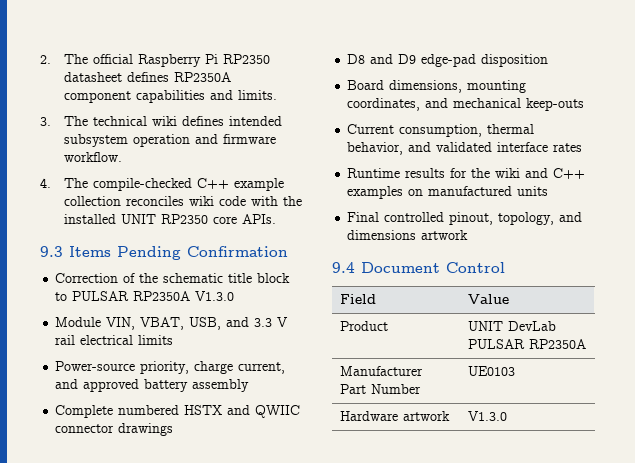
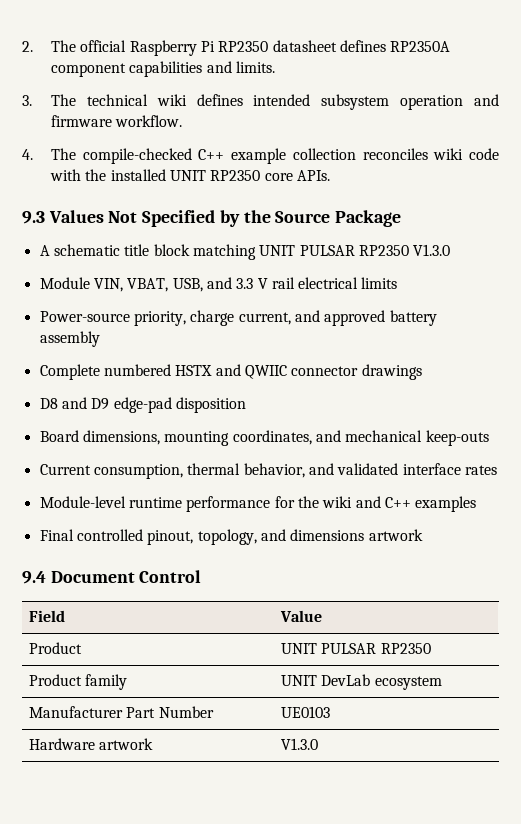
[69,246,288,260] [55,273,291,283] [55,291,191,301] Items Pending Confirmation // Correction of the schematic title block to PULSAR RP2350A -> [48,210,402,227] [39,244,409,260] Values Not Specified by the Source Package // A schematic title block matching UNIT PULSAR RP2350
[347,168,446,178] Runtime results -> [39,496,271,512] Module-level runtime performance
[408,186,549,196] on manufactured units -> (477, 504) none
(389, 326) none -> [280,643,431,654] [28,674,128,690] | UNIT PULSAR RP2350 // Product family
[468,339,587,349] PULSAR RP2350A -> [374,676,442,690] ecosystem

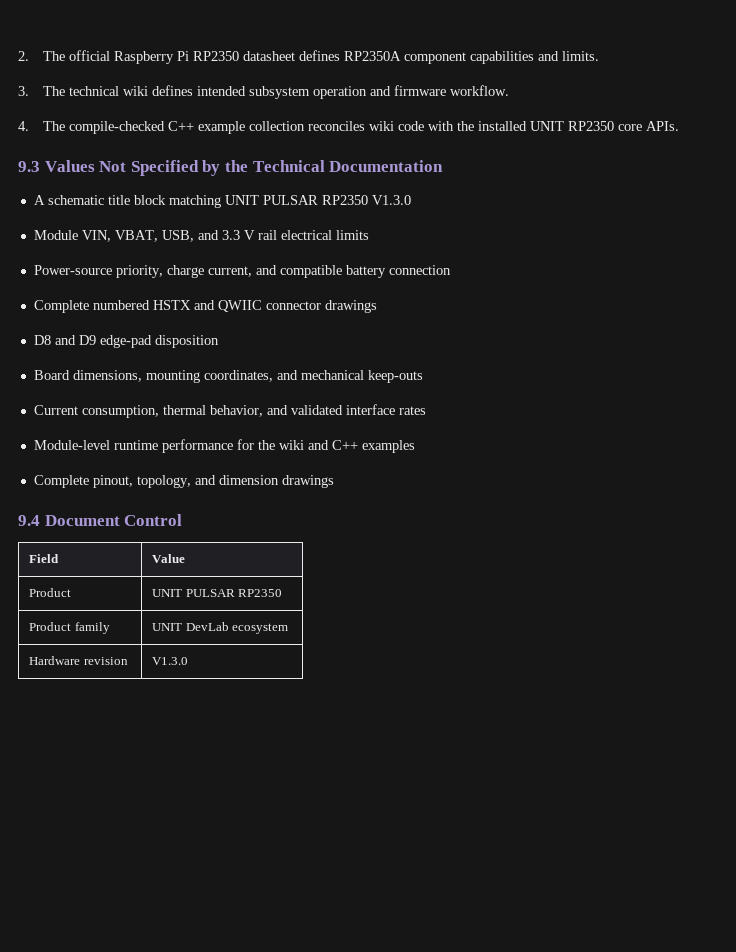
[275,210,402,227] Source Package -> [252,160,444,172] Technical Documentation
[324,310,437,326] [39,331,100,347] approved battery assembly -> [279,265,451,278] compatible battery connection
[39,529,143,541] Final controlled -> [33,475,89,488] Complete
[290,529,423,541] dimensions artwork -> [218,475,334,488] dimension drawings
[28,706,214,718] [280,706,330,718] // Manufacturer Part Number | UE0103 -> (289, 628) none
[99,738,154,750] artwork -> [83,657,128,665] revision

